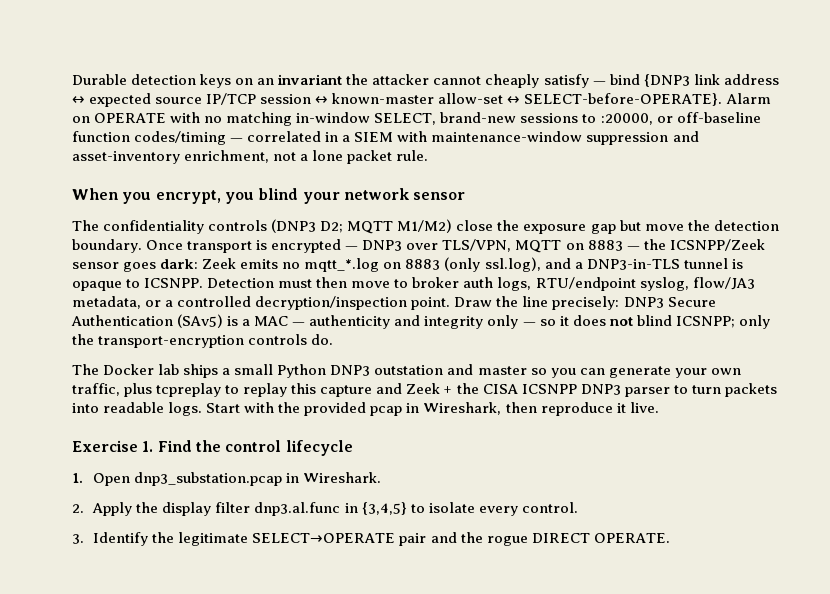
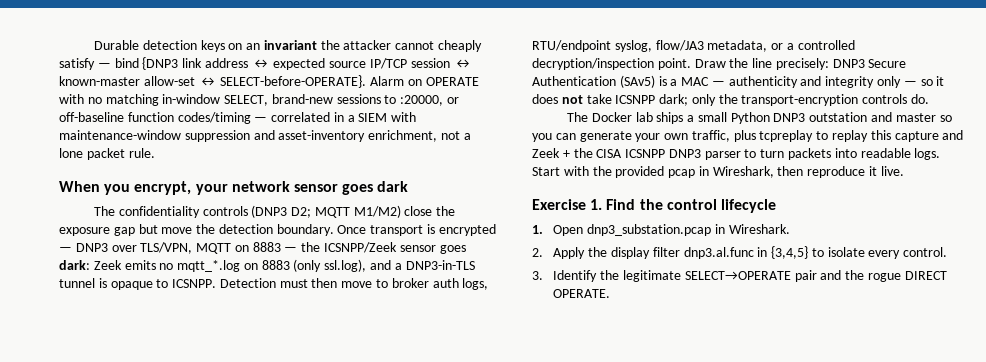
[224,188,299,204] you blind -> (192, 188) none
(466, 196) none -> [342,181,409,195] goes dark
[636,315,735,328] blind ICSNPP; -> [586,94,689,106] take ICSNPP dark;

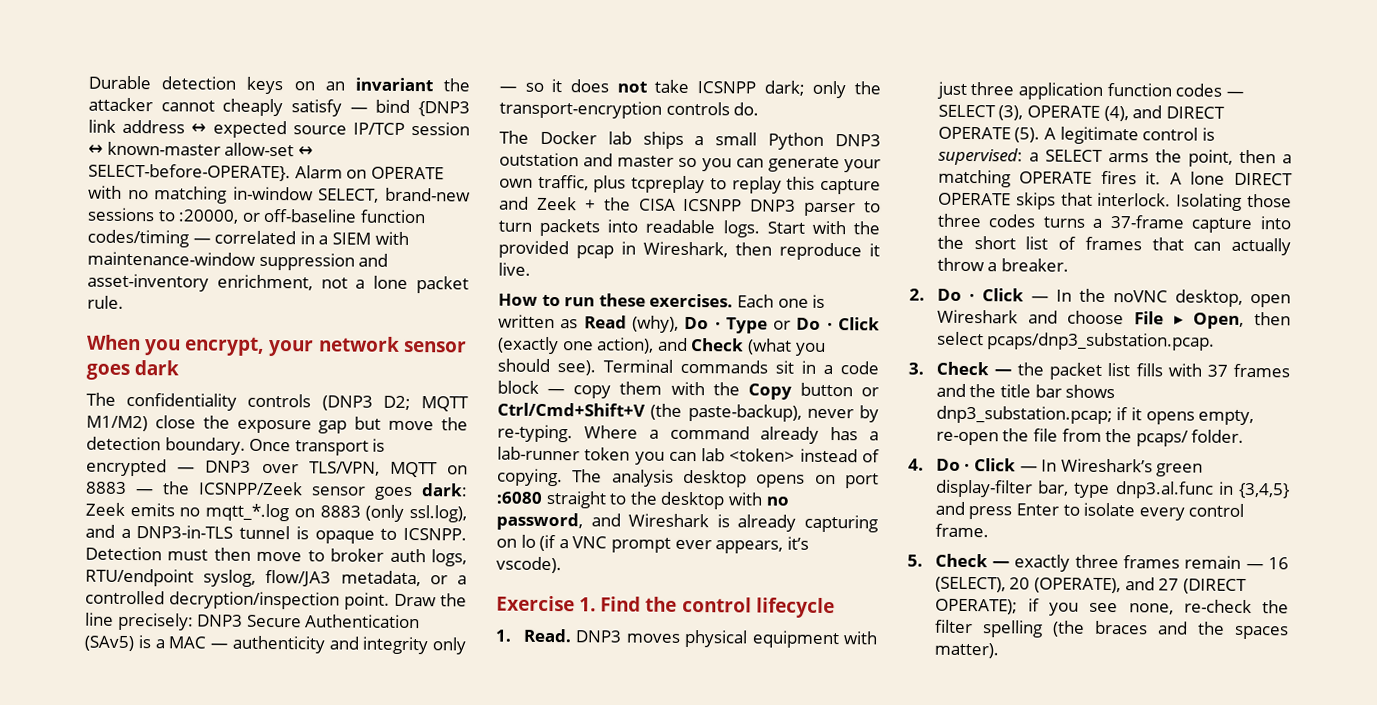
(904, 171) none -> [498,293,826,308] [498,314,880,334] [497,336,826,356] [497,358,880,376] [497,380,879,400] [497,402,879,423] [497,424,879,444] [497,446,880,465] [497,468,879,489] [496,490,789,510] [496,512,878,533] [496,534,809,554] [496,556,562,574] // How to run these exercises. Each one is written as Read (why), Do · Type or Do · Click (exactly one action), and Check (what you should see). Terminal commands sit in a code block — copy them with the Copy button or Ctrl/Cmd+Shift+V (the paste-backup), never by re-typing. Where a command already has a lab-runner token you can lab <token> instead of copying. The analysis desktop opens on port :6080 straight to the desktop with no password, and Wireshark is already capturing on lo (if a VNC prompt ever appears, it’s vscode).
[553,224,790,236] [532,246,948,259] [532,270,947,282] [553,289,611,298] Open dnp3_substation.pcap in Wireshark. // 2. Apply the display filter dnp3.al.func in {3,4,5} to isolate every control. // 3. Identify the legitimate SELECT→OPERATE pair and the rogue DIRECT OPERATE. -> [522,628,878,649] [936,81,1244,100] [937,104,1225,122] [937,126,1215,145] [937,147,1292,167] [937,169,1293,188] [937,192,1292,211] [936,213,1291,234] [936,235,1291,256] [936,257,1070,272] [909,288,1291,308] [936,309,1291,329] [936,331,1216,351] [908,361,1290,380] [935,383,1116,399] [935,405,1255,426] [935,428,1245,447] [908,458,1204,477] [934,479,1290,499] [934,501,1245,521] [934,523,989,538] [907,553,1289,572] [934,576,1247,594] [934,598,1289,616] [934,619,1289,640] [933,642,999,659] Read. DNP3 moves physical equipment with just three application function codes — SELECT (3), OPERATE (4), and DIRECT OPERATE (5). A legitimate control is supervised: a SELECT arms the point, then a matching OPERATE fires it. A lone DIRECT OPERATE skips that interlock. Isolating those three codes turns a 37-frame capture into the short list of frames that can actually throw a breaker. // 2. Do · Click — In the noVNC desktop, open Wireshark and choose File ▸ Open, then select pcaps/dnp3_substation.pcap. // 3. Check — the packet list fills with 37 frames and the title bar shows dnp3_substation.pcap; if it opens empty, re-open the file from the pcaps/ folder. // 4. Do · Click — In Wireshark’s green display-filter bar, type dnp3.al.func in {3,4,5} and press Enter to isolate every control frame. // 5. Check — exactly three frames remain — 16 (SELECT), 20 (OPERATE), and 27 (DIRECT OPERATE); if you see none, re-check the filter spelling (the braces and the spaces matter).

